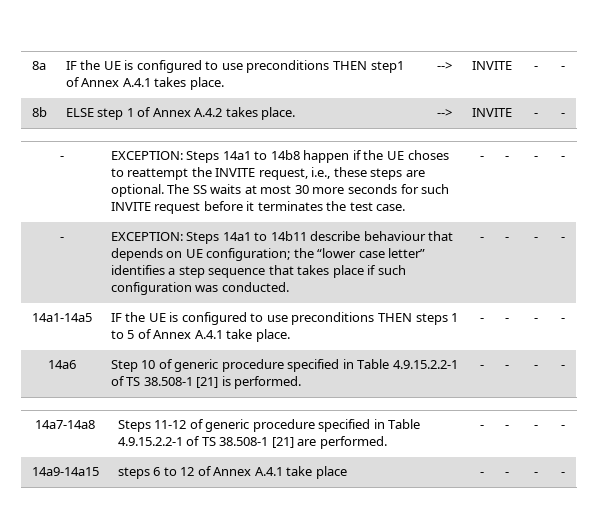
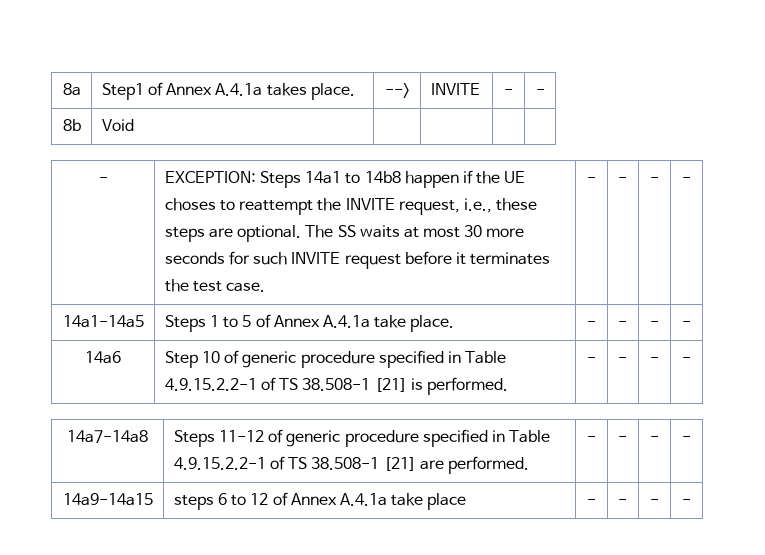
[65,60,404,73] [65,77,151,87] IF the UE is configured to use preconditions THEN step1 of Annex A.4.1 -> [101,82,263,100] Step1 of Annex A.4.1a
[65,107,296,120] [437,109,452,117] [471,108,512,117] [534,113,538,117] [561,113,565,117] ELSE step 1 of Annex A.4.2 takes place. | --> | INVITE | - | - -> [101,119,134,131] Void | | | |
[59,237,64,241] [110,231,454,244] [110,248,426,261] [110,265,406,278] [110,282,289,295] [480,237,484,241] [504,237,509,241] [534,237,538,241] [561,237,565,241] [31,313,92,322] [110,312,448,325] - | EXCEPTION: Steps 14a1 to 14b11 describe behaviour that depends on UE configuration; the “lower case letter” identifies a step sequence that takes place if such configuration was conducted. | - | - | - | - // 14a1-14a5 | IF the UE is configured to use preconditions THEN steps -> [62,315,144,328] [164,315,206,332] 14a1-14a5 | Steps
[194,330,223,339] A.4.1 -> [322,315,370,328] A.4.1a
[254,467,283,476] A.4.1 -> [339,493,387,506] A.4.1a

